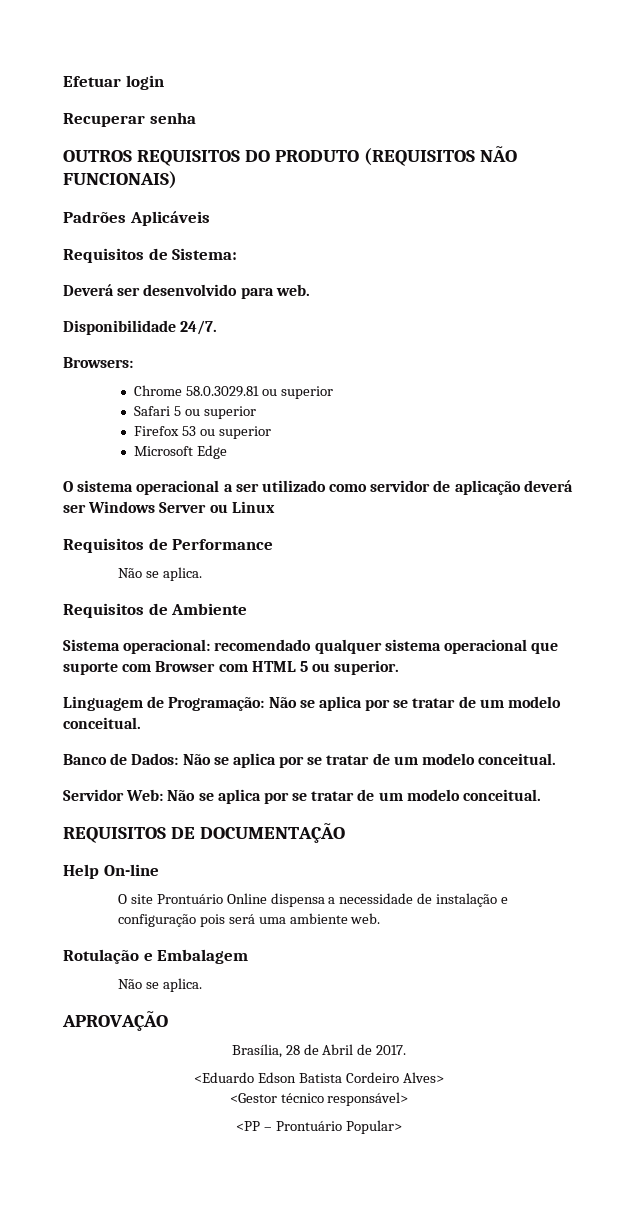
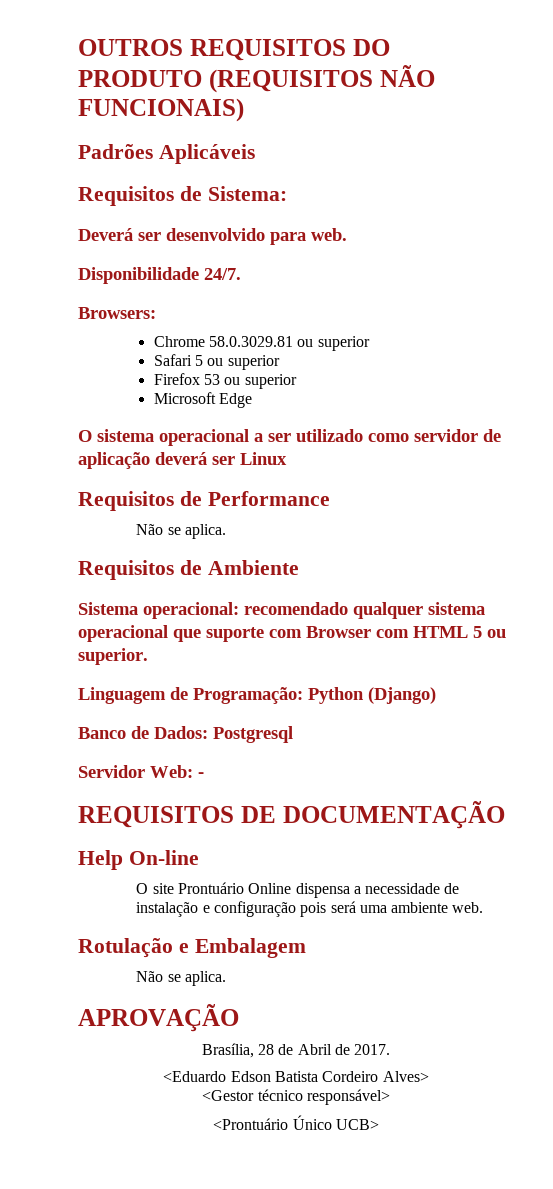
[63,75,164,90] [63,112,196,127] Efetuar login // Recuperar senha // -> (78, 47) none
[88,501,228,513] Windows Server ou -> (235, 460) none
[268,696,562,711] [63,717,141,729] [63,753,557,768] [63,789,542,804] Não se aplica por se tratar de um modelo conceitual. // Banco de Dados: Não se aplica por se tratar de um modelo conceitual. // Servidor Web: Não se aplica por se tratar de um modelo conceitual. -> [308,687,436,704] [78,726,293,743] [78,765,204,778] Python (Django) // Banco de Dados: Postgresql // Servidor Web: -
[236,1120,402,1134] <PP – Prontuário Popular> -> [213,1115,379,1130] <Prontuário Único UCB>

